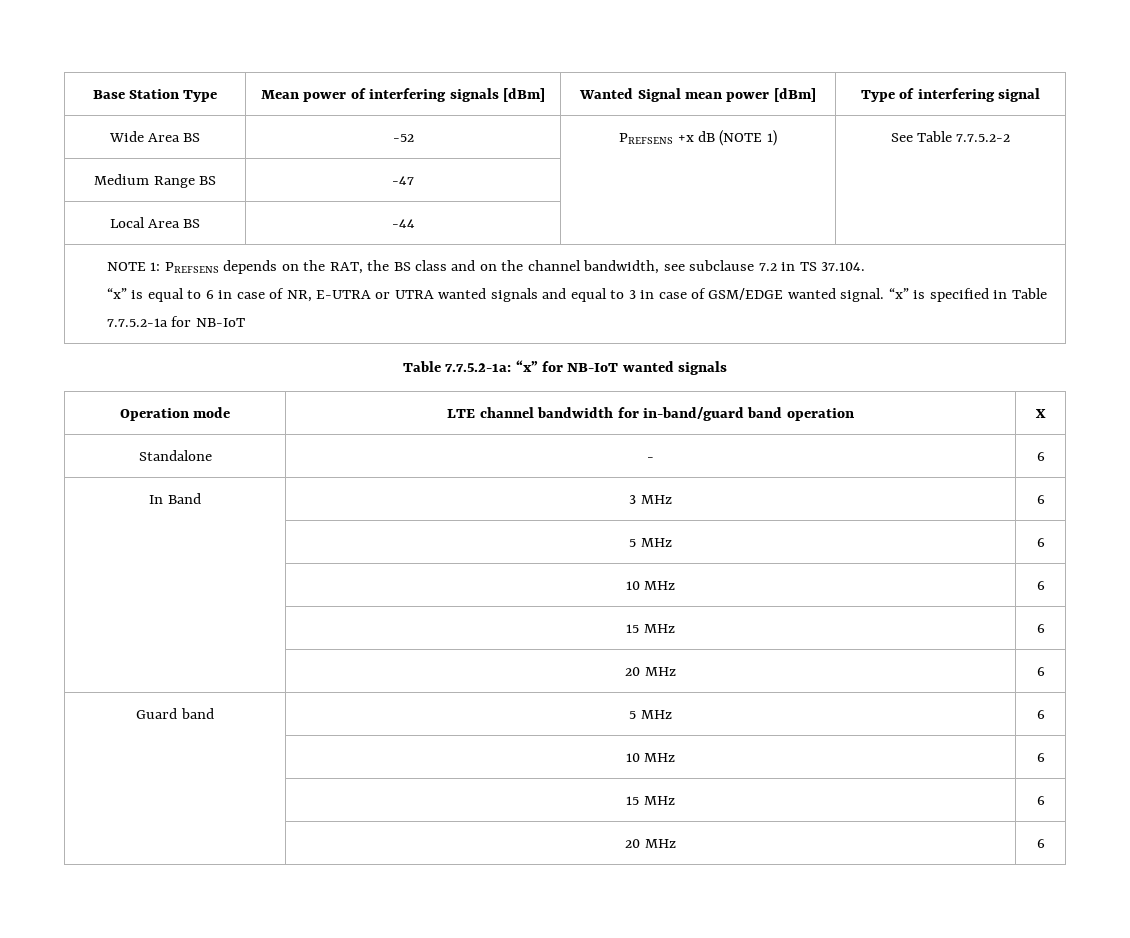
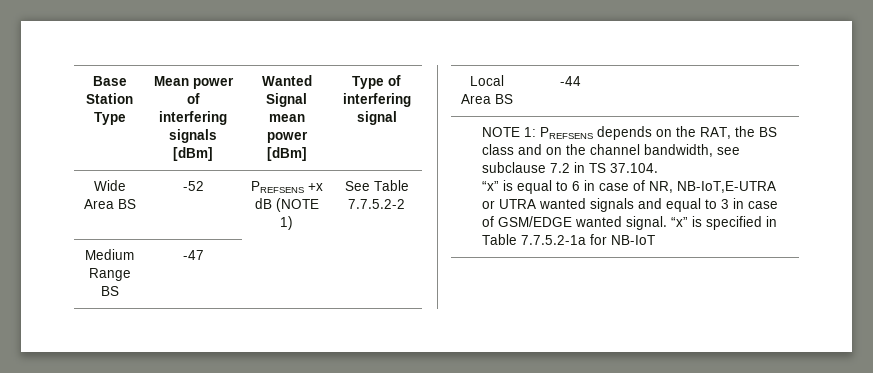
[315,290,371,299] E-UTRA -> [676,181,776,193] NB-IoT,E-UTRA
[402,360,728,375] [119,407,231,421] [447,407,854,421] [1035,409,1046,418] [138,450,212,461] [647,457,654,461] [1036,452,1045,461] [149,493,201,504] [629,495,672,504] [1036,495,1045,504] [629,538,672,547] [1036,538,1045,547] [625,581,676,590] [1036,581,1045,590] [626,624,675,633] [1036,624,1045,633] [625,667,676,676] [1036,667,1045,676] [136,708,214,719] [629,710,672,719] [1036,710,1045,719] [625,753,676,762] [1036,753,1045,762] [626,796,675,805] [1036,796,1045,805] [625,839,676,848] [1036,839,1045,848] // Table 7.7.5.2-1a: “x” for NB-IoT wanted signals // Operation mode | LTE channel bandwidth for in-band/guard band operation | X // Standalone | - | 6 // In Band | 3 MHz | 6 // | 5 MHz | 6 // | 10 MHz | 6 // | 15 MHz | 6 // | 20 MHz | 6 // Guard band | 5 MHz | 6 // | 10 MHz | 6 // | 15 MHz | 6 // | 20 MHz | 6 -> (655, 240) none

